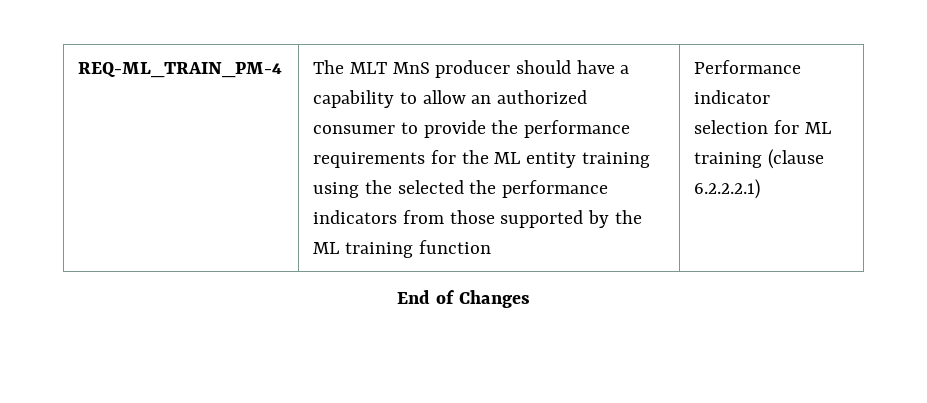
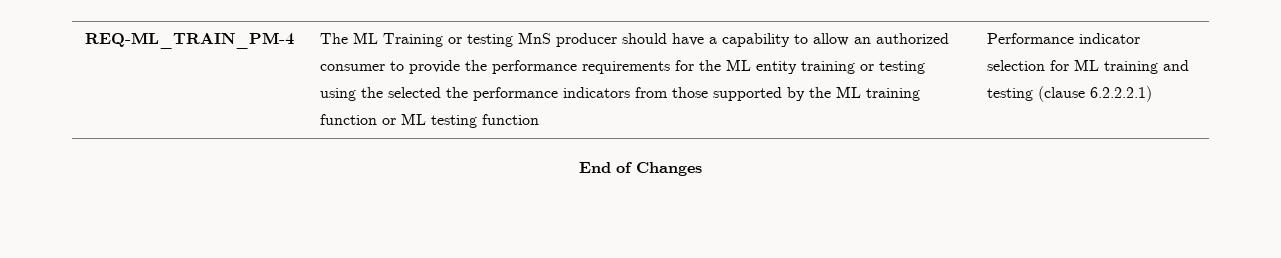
[349,62,387,74] MLT -> [352,32,513,47] ML Training or testing
(650, 160) none -> [859,61,925,74] or testing
(491, 247) none -> [381,113,539,128] or ML testing function
(763, 160) none -> [1162,60,1189,71] [986,88,1033,101] and testing

